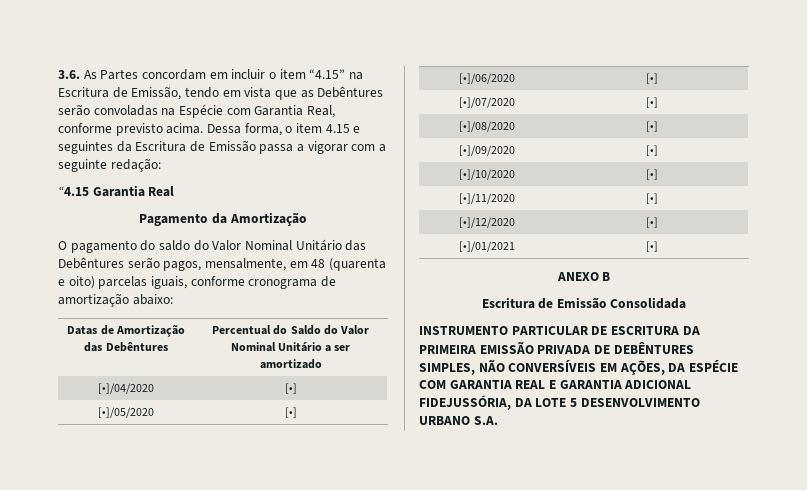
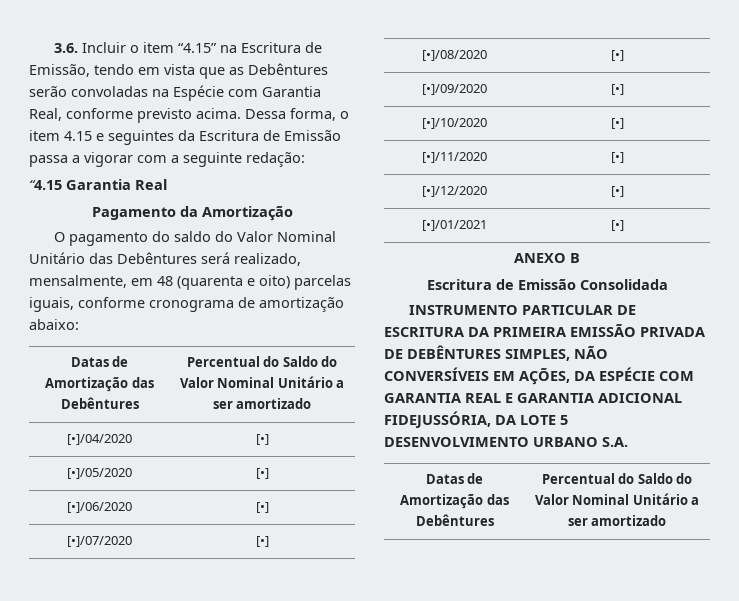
[83,69,266,80] As Partes concordam em incluir -> [81,42,126,53] Incluir
[127,257,202,271] serão pagos, -> [201,252,301,266] será realizado,
(498, 420) none -> [425,473,484,484] [400,494,509,509] [415,514,494,526] [541,473,693,484] [534,493,700,505] [567,515,667,526] // Datas de Amortização das Debêntures | Percentual do Saldo do Valor Nominal Unitário a ser amortizado

